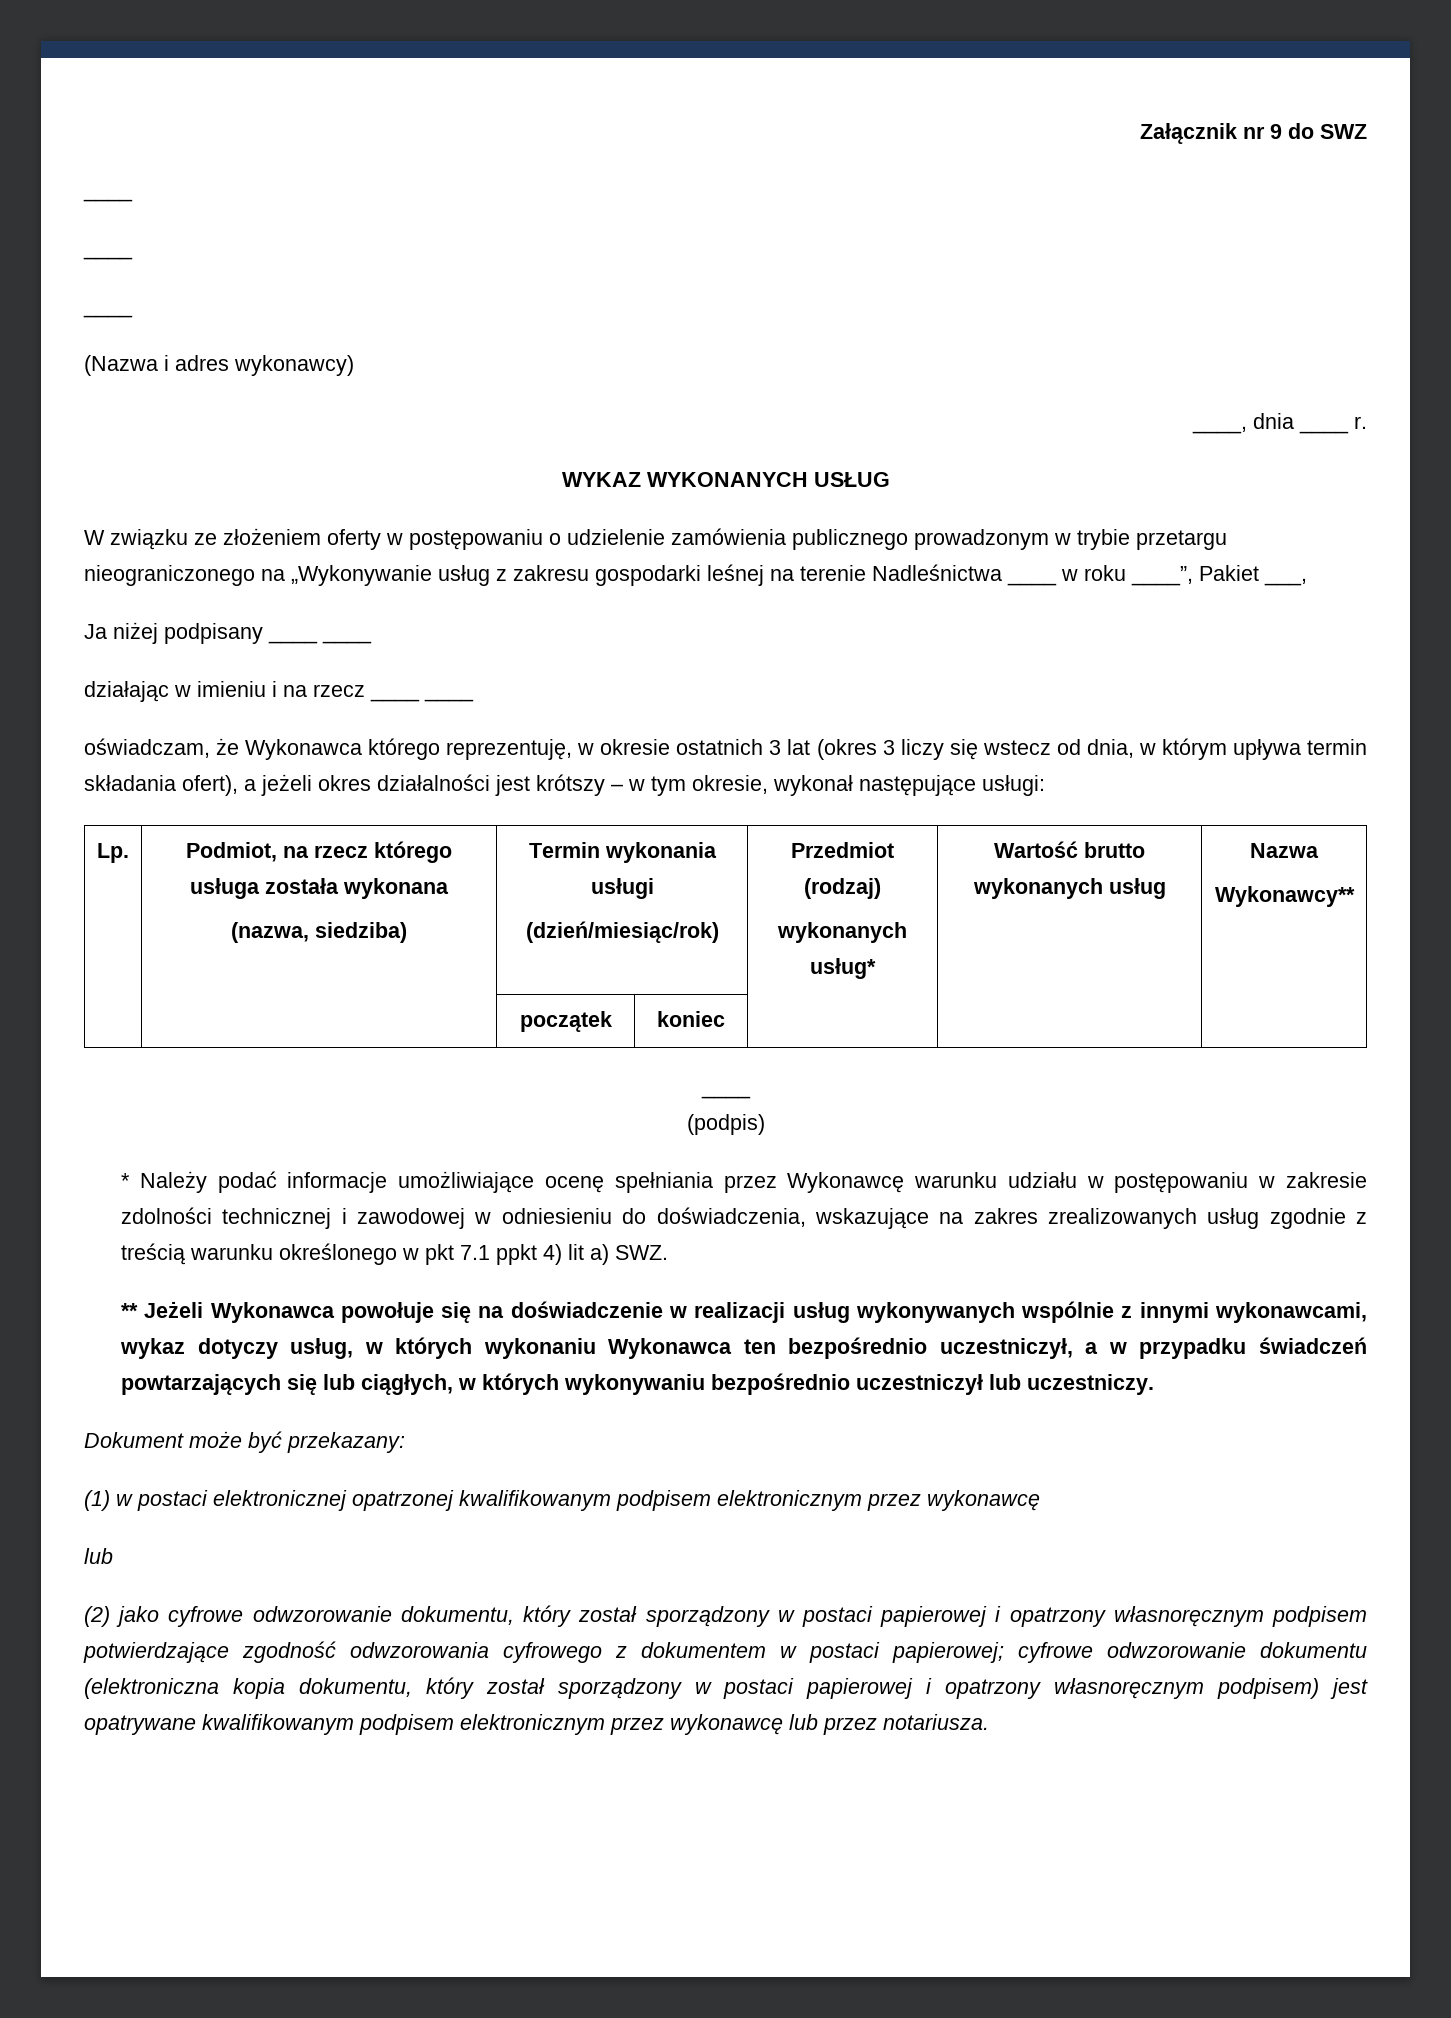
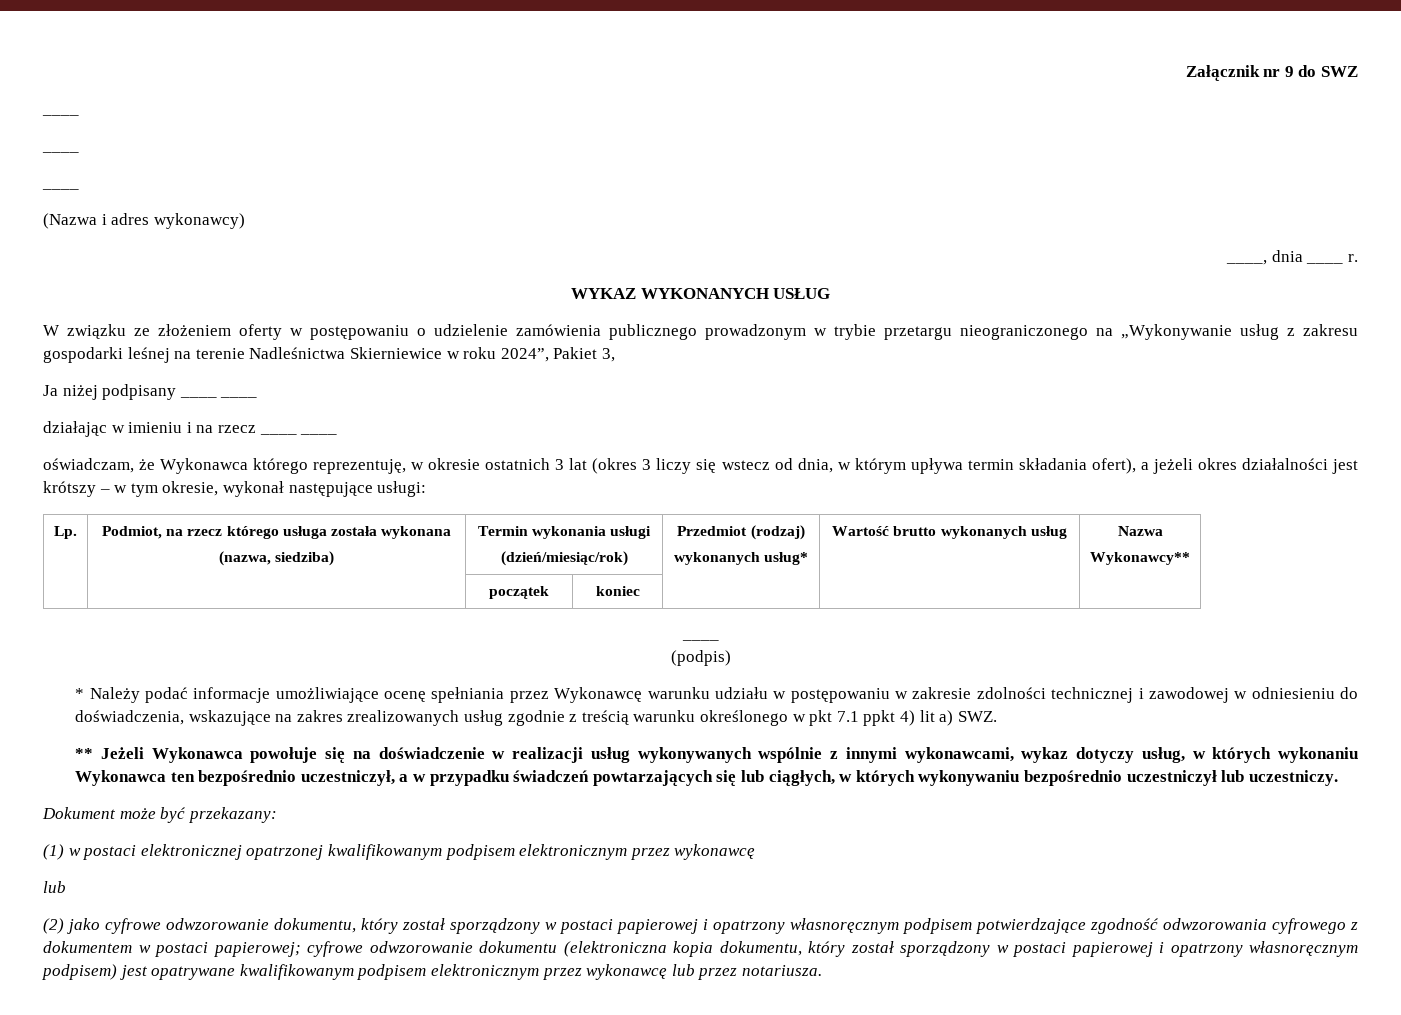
[1007,581,1057,586] ____ -> [349,347,442,359] Skierniewice
[1131,565,1307,586] ____”, Pakiet ___, -> [500,347,615,362] 2024”, Pakiet 3,

